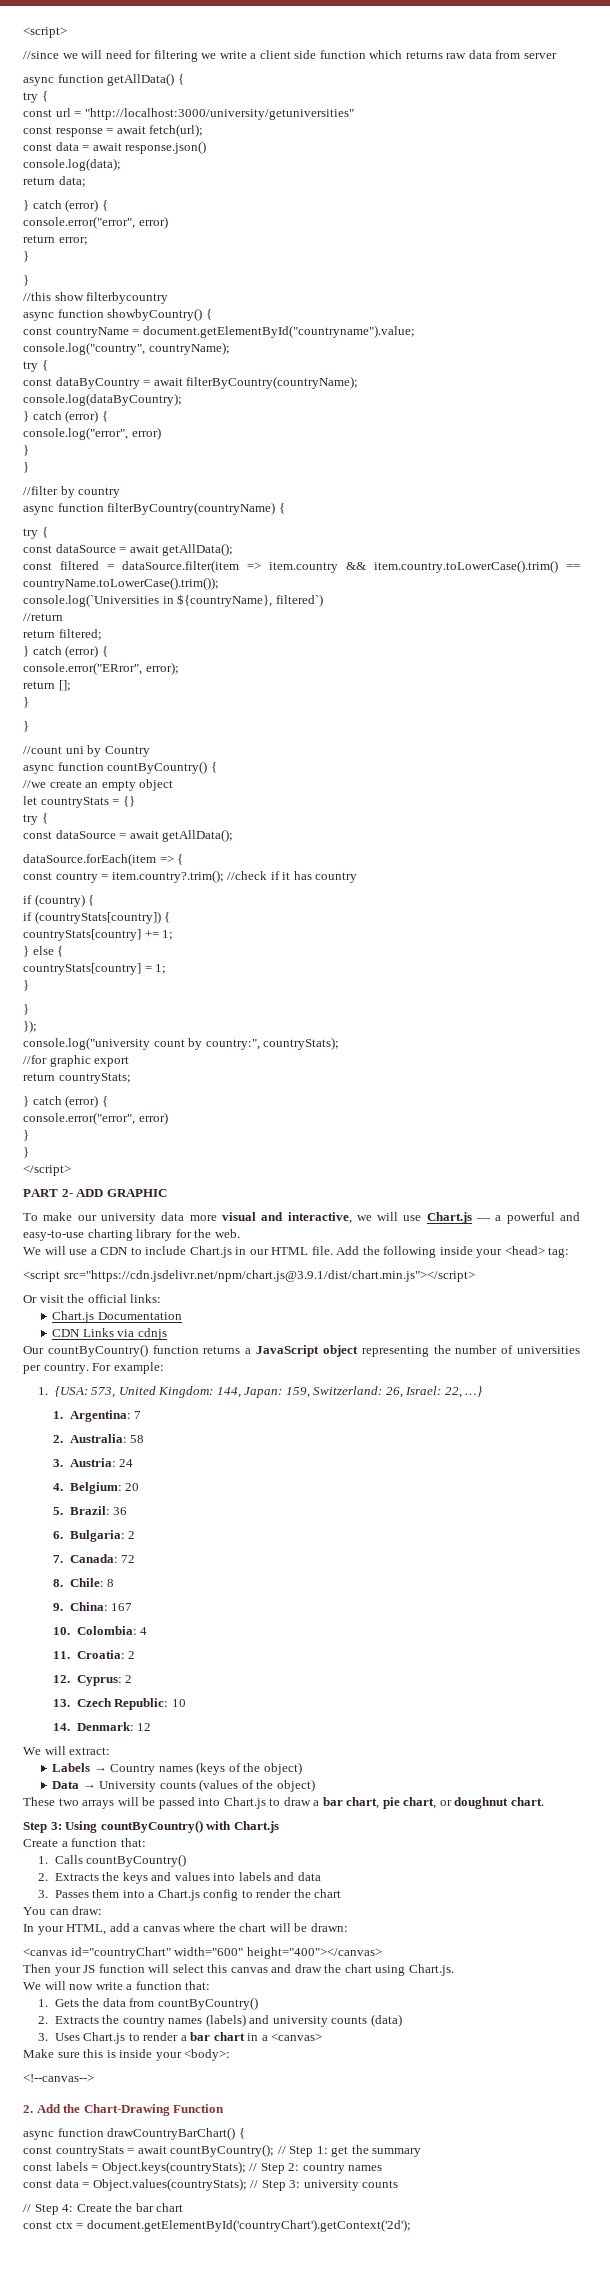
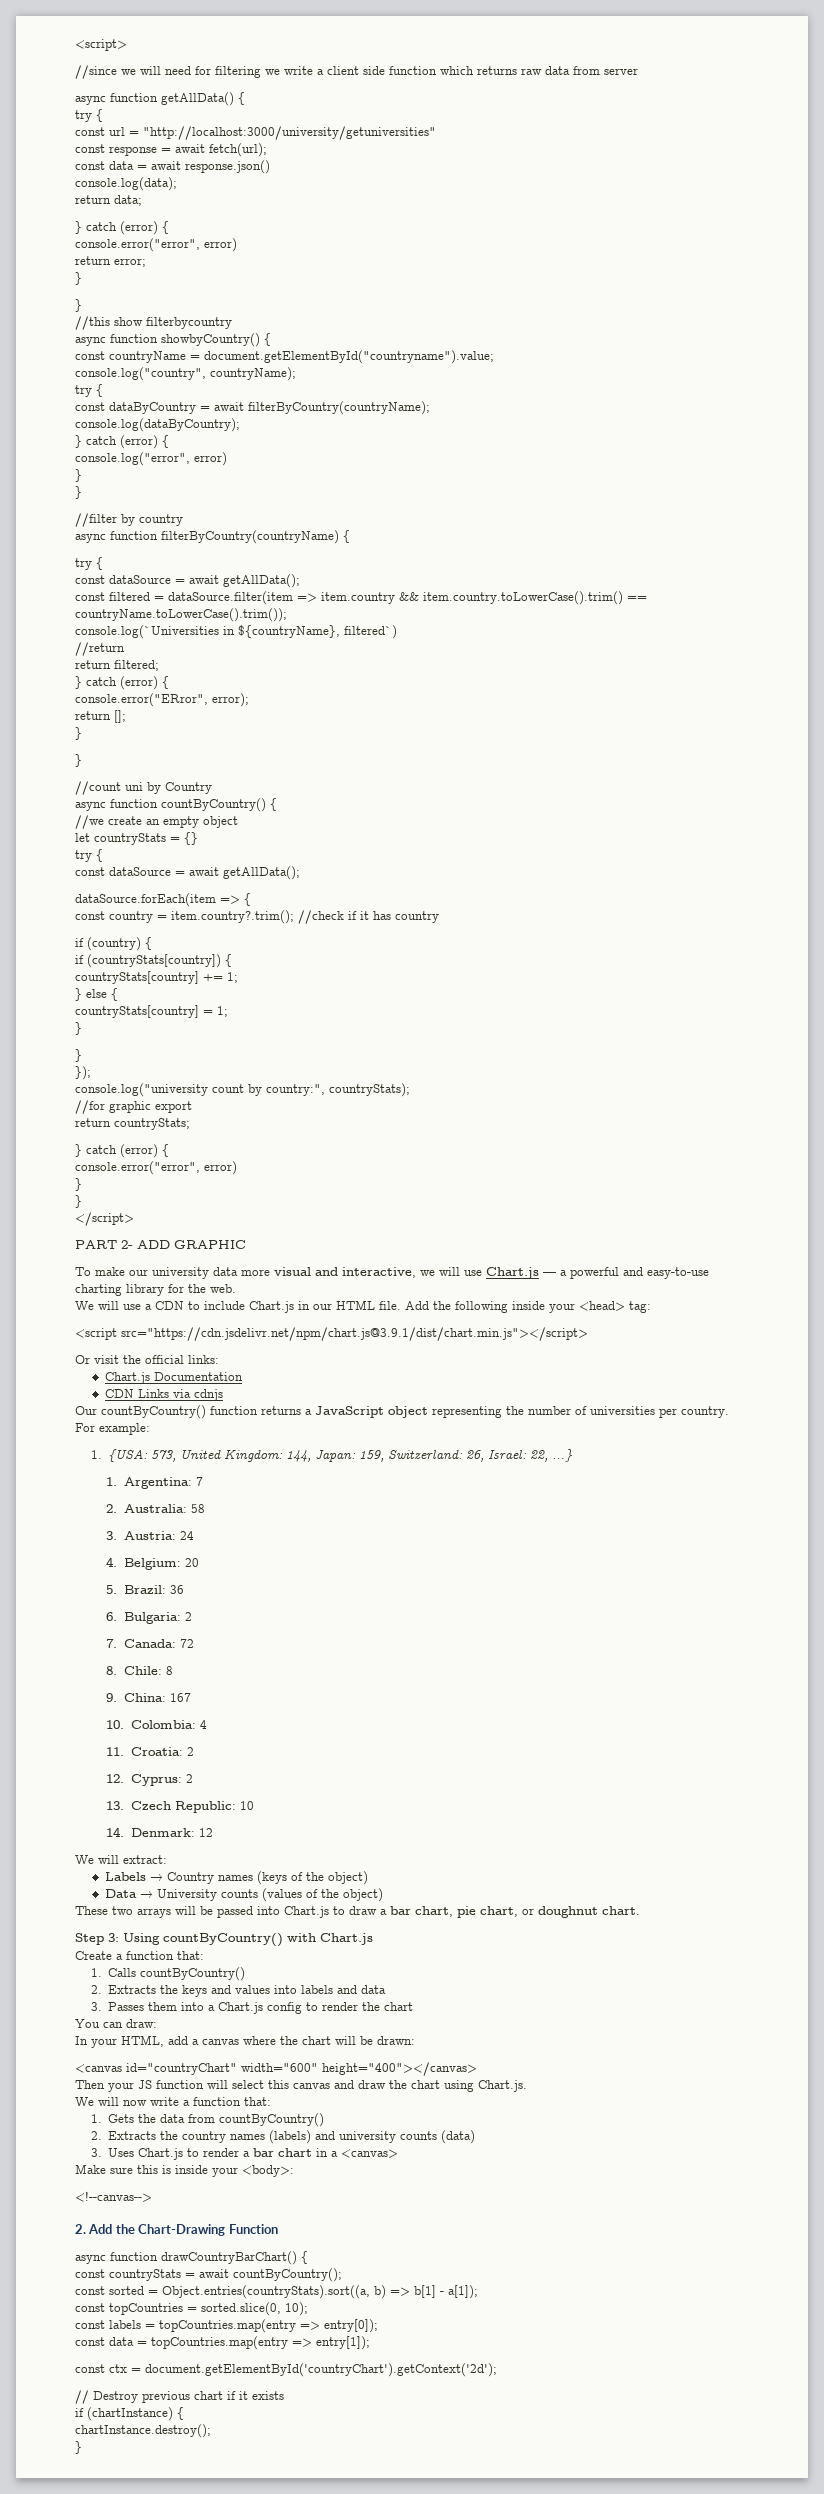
[277,2145,422,2157] [23,2161,383,2174] [23,2178,399,2191] [23,2203,184,2215] [23,2219,411,2232] // Step 1: get the summary // const labels = Object.keys(countryStats); // Step 2: country names // const data = Object.values(countryStats); // Step 3: university counts // // Step 4: Create the bar chart // const ctx = document.getElementById('countryChart').getContext('2d'); -> [75,2285,478,2299] [75,2302,308,2316] [75,2319,378,2333] [75,2336,370,2350] [75,2363,497,2377] [75,2390,284,2404] [75,2407,184,2421] [75,2424,211,2438] [75,2441,82,2454] // const sorted = Object.entries(countryStats).sort((a, b) => b[1] - a[1]); // const topCountries = sorted.slice(0, 10); // const labels = topCountries.map(entry => entry[0]); // const data = topCountries.map(entry => entry[1]); // const ctx = document.getElementById('countryChart').getContext('2d'); // // Destroy previous chart if it exists // if (chartInstance) { // chartInstance.destroy(); // }

